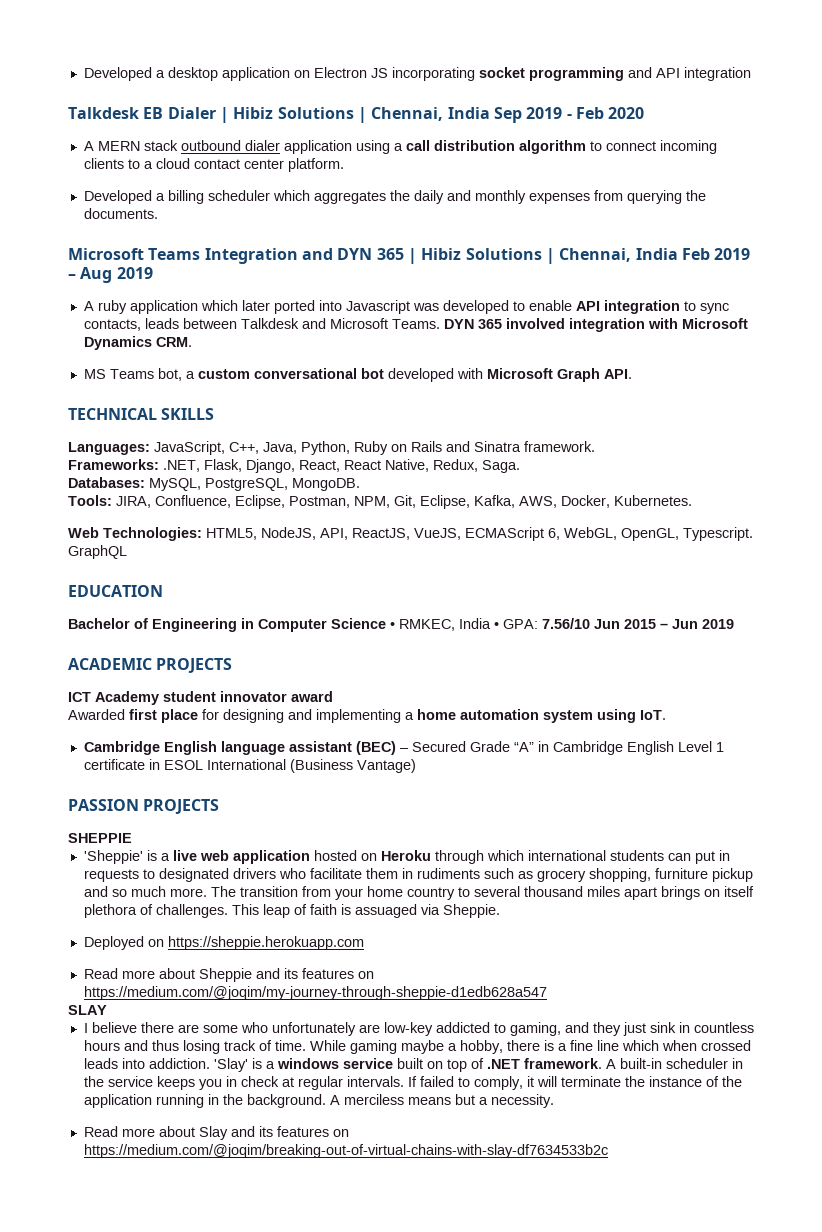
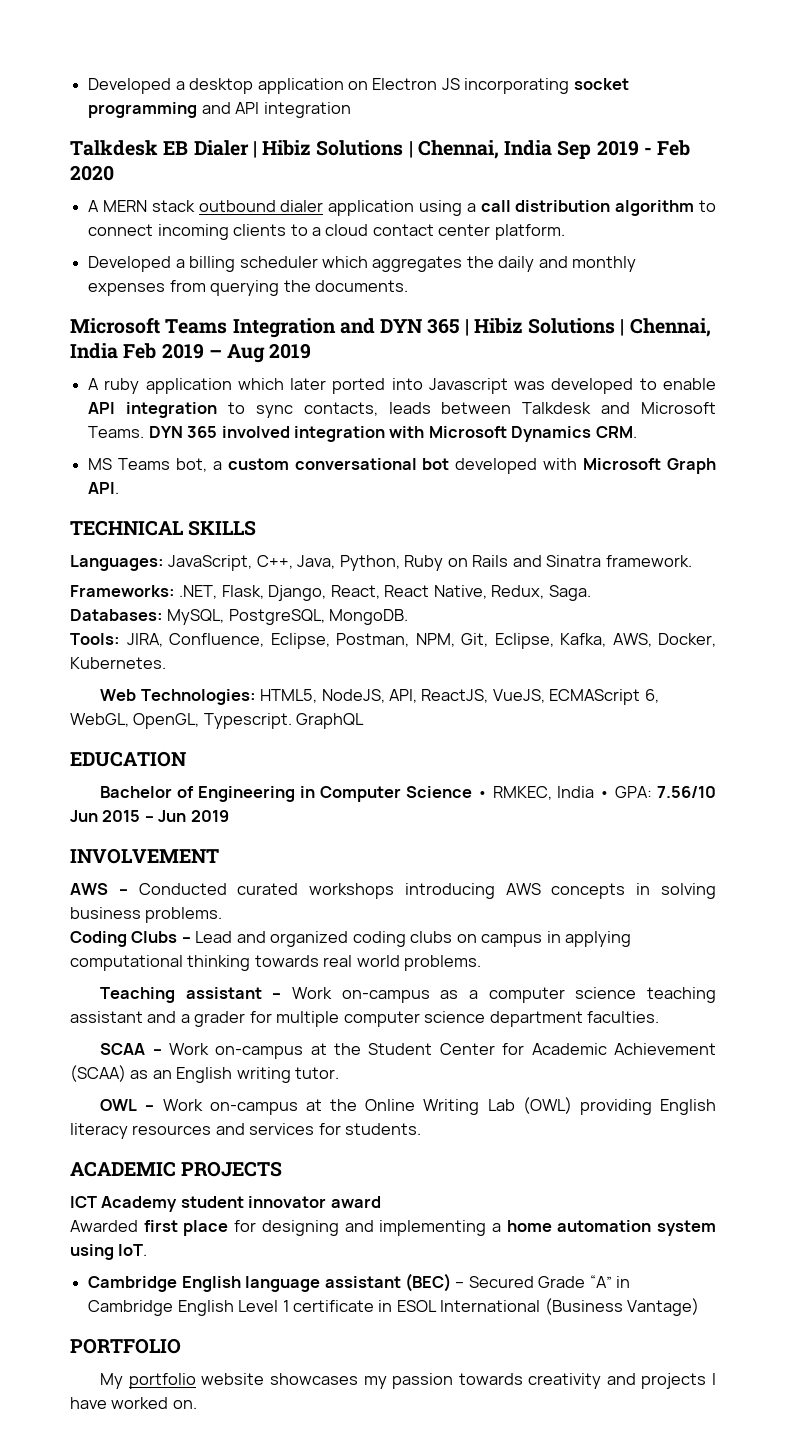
(734, 624) none -> [70,848,219,864] [70,883,716,899] [70,907,223,923] [70,931,632,947] [70,955,482,971] [100,987,716,1003] [70,1011,660,1027] [100,1043,717,1059] [70,1065,340,1083] [100,1097,716,1115] [70,1123,422,1139] // INVOLVEMENT // AWS – Conducted curated workshops introducing AWS concepts in solving business problems. // Coding Clubs – Lead and organized coding clubs on campus in applying computational thinking towards real world problems. // Teaching assistant – Work on-campus as a computer science teaching assistant and a grader for multiple computer science department faculties. // SCAA – Work on-campus at the Student Center for Academic Achievement (SCAA) as an English writing tutor. // OWL – Work on-campus at the Online Writing Lab (OWL) providing English literacy resources and services for students.
[68,799,220,814] [68,833,132,843] [83,850,730,864] [83,868,753,882] [83,886,754,900] [83,904,500,918] [83,936,364,950] [83,968,374,982] [83,986,547,1000] [68,1005,107,1015] [83,1022,754,1036] [83,1040,751,1054] [83,1058,743,1072] [83,1076,742,1090] [83,1094,554,1108] [83,1126,349,1140] [83,1144,608,1158] PASSION PROJECTS // SHEPPIE // 'Sheppie' is a live web application hosted on Heroku through which international students can put in requests to designated drivers who facilitate them in rudiments such as grocery shopping, furniture pickup and so much more. The transition from your home country to several thousand miles apart brings on itself plethora of challenges. This leap of faith is assuaged via Sheppie. // Deployed on https://sheppie.herokuapp.com // Read more about Sheppie and its features on https://medium.com/@joqim/my-journey-through-sheppie-d1edb628a547 // SLAY // I believe there are some who unfortunately are low-key addicted to gaming, and they just sink in countless hours and thus losing track of time. While gaming maybe a hobby, there is a fine line which when crossed leads into addiction. 'Slay' is a windows service built on top of .NET framework. A built-in scheduler in the service keeps you in check at regular intervals. If failed to comply, it will terminate the instance of the application running in the background. A merciless means but a necessity. // Read more about Slay and its features on https://medium.com/@joqim/breaking-out-of-virtual-chains-with-slay-df7634533b2c -> [70,1338,181,1354] [100,1373,716,1389] [70,1397,197,1409] PORTFOLIO // My portfolio website showcases my passion towards creativity and projects I have worked on.

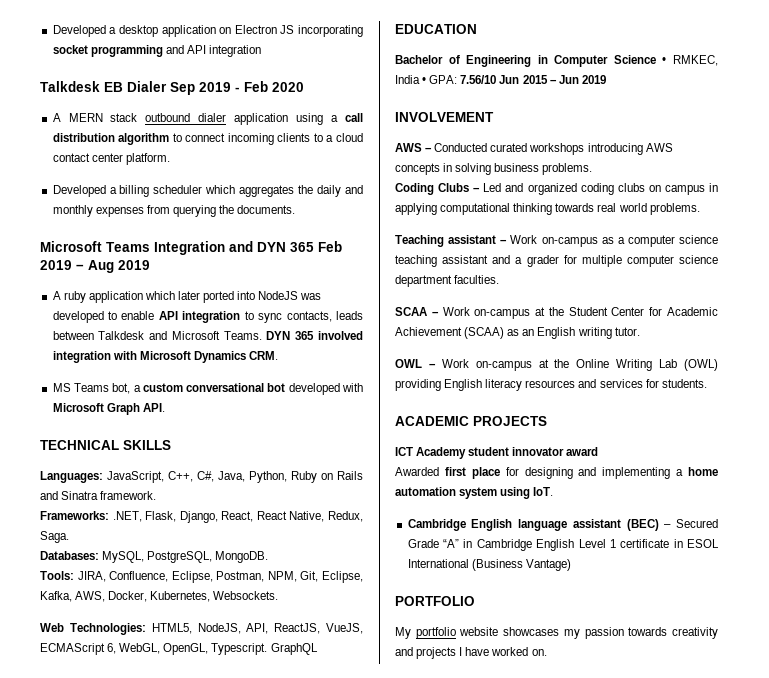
[252,140,553,159] | Hibiz Solutions | Chennai, India -> (167, 86) none
[464,318,711,337] [70,343,118,359] | Hibiz Solutions | Chennai, India -> (314, 247) none
[428,378,508,394] Javascript -> [258,291,299,300] NodeJS
(293, 562) none -> [197,471,214,482] C#,
[70,657,166,669] Kubernetes. -> [150,591,279,602] Kubernetes, Websockets.
[195,931,233,943] Lead -> [483,183,502,192] Led

